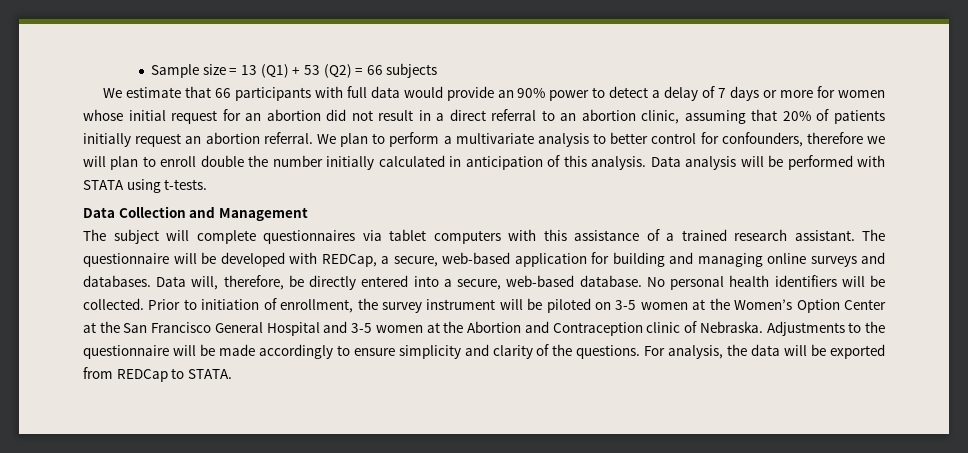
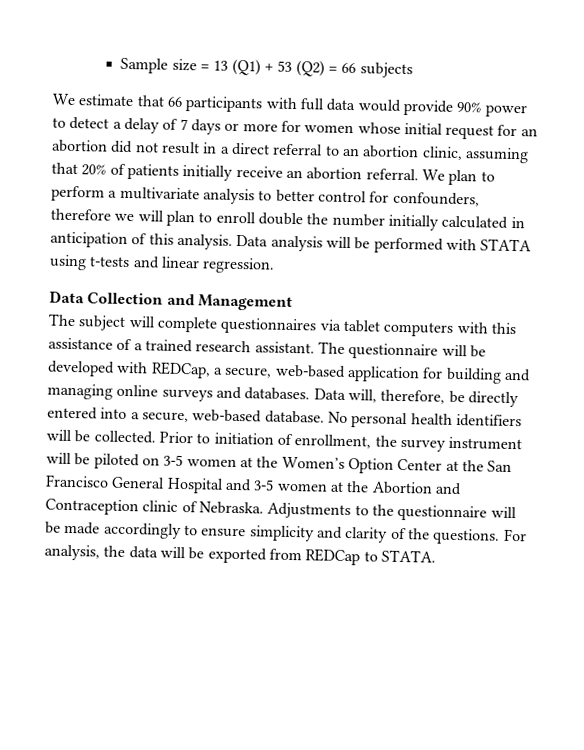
[497,90,514,98] an -> (454, 107) none
[135,133,182,147] request -> [235,165,283,178] receive
[164,179,208,190] t-tests. -> [89,256,276,274] t-tests and linear regression.

